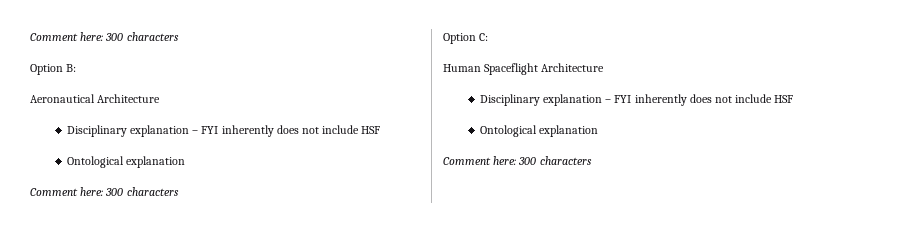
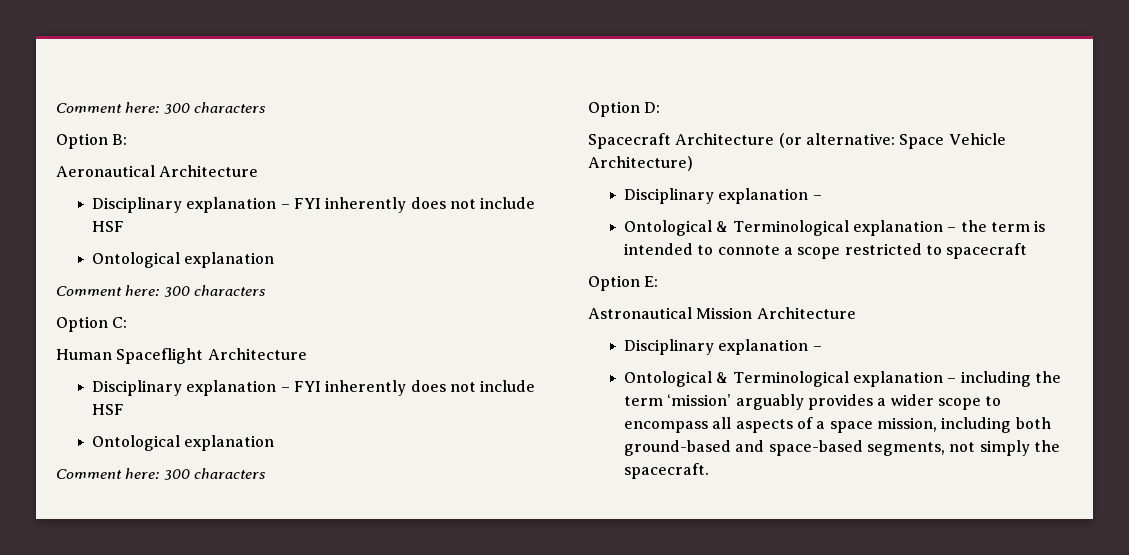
(592, 160) none -> [588,101,661,117] [588,133,1006,149] [588,156,693,171] [624,188,822,204] [624,220,1046,236] [624,243,1028,259] [588,275,659,291] [588,307,856,319] [624,339,822,355] [624,371,1061,387] [624,394,1002,410] [624,417,1051,433] [624,440,1061,456] [624,463,710,479] // Option D: // Spacecraft Architecture (or alternative: Space Vehicle Architecture) // Disciplinary explanation – // Ontological & Terminological explanation – the term is intended to connote a scope restricted to spacecraft // Option E: // Astronautical Mission Architecture // Disciplinary explanation – // Ontological & Terminological explanation – including the term ‘mission’ arguably provides a wider scope to encompass all aspects of a space mission, including both ground-based and space-based segments, not simply the spacecraft.

